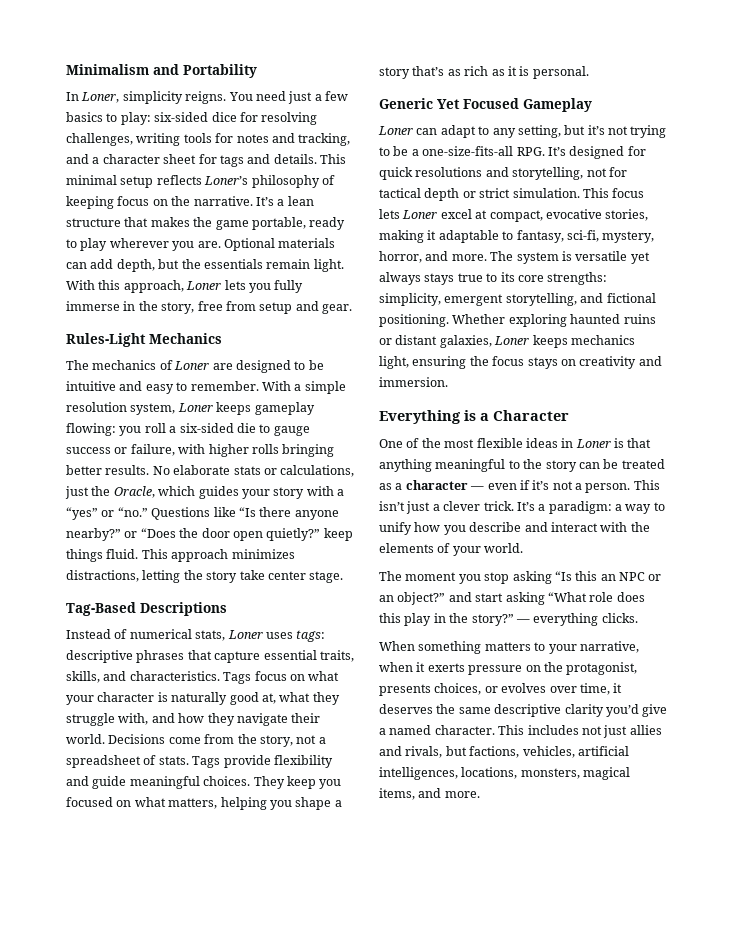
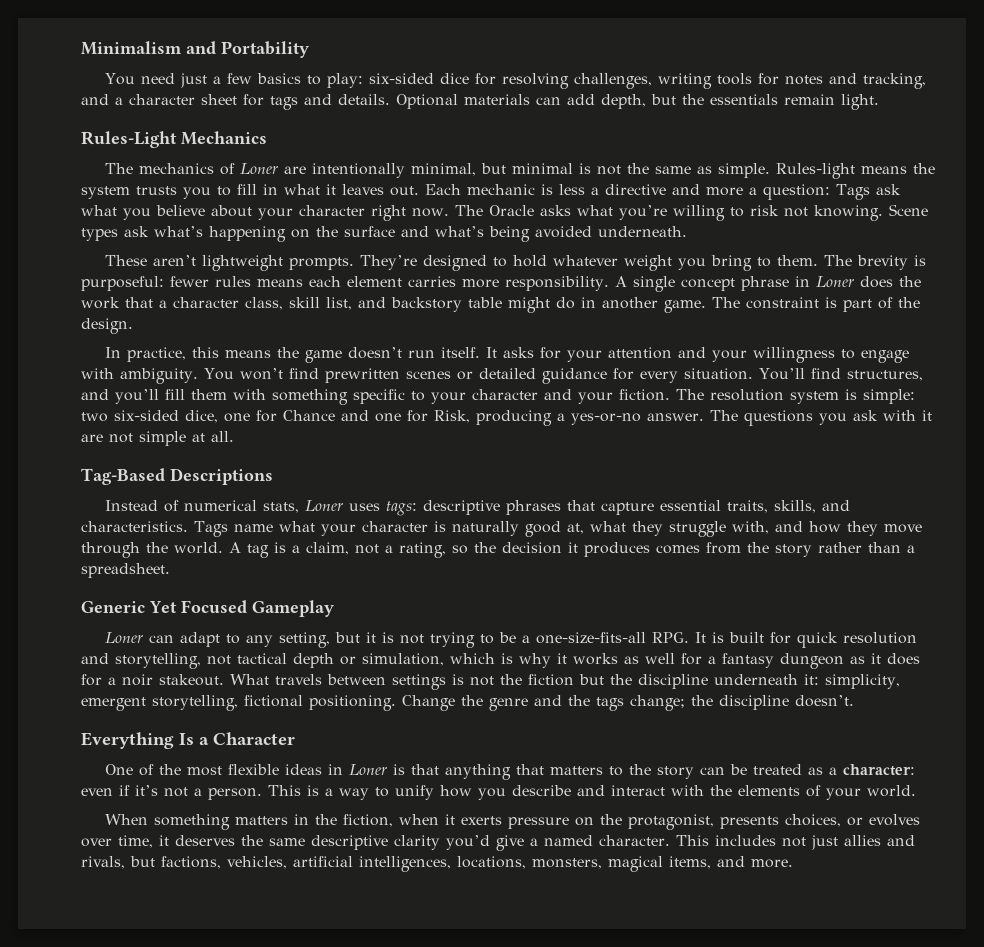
[66,91,227,104] In Loner, simplicity reigns. -> (309, 49) none
[320,154,346,164] [66,175,335,188] [66,196,314,209] [66,217,346,230] [66,238,221,251] This minimal setup reflects Loner’s philosophy of keeping focus on the narrative. It’s a lean structure that makes the game portable, ready to play wherever you are. -> (390, 99) none
[66,280,304,293] [66,301,352,314] With this approach, Loner lets you fully immerse in the story, free from setup and gear. -> (879, 102) none
[235,360,324,373] [66,381,346,394] [66,402,315,415] [66,423,310,436] [66,444,335,457] [66,465,355,477] [65,486,344,499] [66,507,339,520] [66,528,353,541] [66,549,295,562] [66,570,344,583] designed to be intuitive and easy to remember. With a simple resolution system, Loner keeps gameplay flowing: you roll a six-sided die to gauge success or failure, with higher rolls bringing better results. No elaborate stats or calculations, just the Oracle, which guides your story with a “yes” or “no.” Questions like “Is there anyone nearby?” or “Does the door open quietly?” keep things fluid. This approach minimizes distractions, letting the story take center stage. -> [311,163,935,179] [81,184,901,200] [81,204,928,221] [81,226,687,242] [104,255,926,271] [81,276,921,292] [81,297,920,313] [81,318,133,334] [104,347,909,363] [81,368,923,384] [81,389,915,405] [81,410,932,426] [81,431,234,446] intentionally minimal, but minimal is not the same as simple. Rules-light means the system trusts you to fill in what it leaves out. Each mechanic is less a directive and more a question: Tags ask what you believe about your character right now. The Oracle asks what you’re willing to risk not knowing. Scene types ask what’s happening on the surface and what’s being avoided underneath. // These aren’t lightweight prompts. They’re designed to hold whatever weight you bring to them. The brevity is purposeful: fewer rules means each element carries more responsibility. A single concept phrase in Loner does the work that a character class, skill list, and backstory table might do in another game. The constraint is part of the design. // In practice, this means the game doesn’t run itself. It asks for your attention and your willingness to engage with ambiguity. You won’t find prewritten scenes or detailed guidance for every situation. You’ll find structures, and you’ll fill them with something specific to your character and your fiction. The resolution system is simple: two six-sided dice, one for Chance and one for Risk, producing a yes-or-no answer. The questions you ask with it are not simple at all.
[254,671,305,681] focus on -> [233,524,273,532] name
[236,713,321,726] [66,734,326,747] [66,755,333,768] [66,776,342,789] [66,797,342,810] [379,66,589,79] navigate their world. Decisions come from the story, not a spreadsheet of stats. Tags provide flexibility and guide meaningful choices. They keep you focused on what matters, helping you shape a story that’s as rich as it is personal. -> [883,524,922,533] [81,542,915,558] [81,563,170,578] move through the world. A tag is a claim, not a rating, so the decision it produces comes from the story rather than a spreadsheet.
[587,125,605,135] it’s -> [365,632,394,643] it is
[547,146,625,159] It’s designed -> [694,632,764,643] It is built
[415,167,483,177] resolutions -> [842,632,917,644] resolution
[608,167,627,177] for -> (231, 660) none
[479,188,645,198] [379,209,649,222] [379,230,655,243] [379,251,650,264] [379,272,608,285] strict simulation. This focus lets Loner excel at compact, evocative stories, making it adaptable to fantasy, sci-fi, mystery, horror, and more. The system is versatile yet always stays true to its core strengths: -> [362,653,920,669] [81,674,819,690] simulation, which is why it works as well for a fantasy dungeon as it does for a noir stakeout. What travels between settings is not the fiction but the discipline underneath it:
[580,293,604,303] and -> (238, 703) none
[452,314,656,327] [379,335,635,348] [379,356,662,369] [379,377,448,387] Whether exploring haunted ruins or distant galaxies, Loner keeps mechanics light, ensuring the focus stays on creativity and immersion. -> [402,695,854,711] Change the genre and the tags change; the discipline doesn’t.
[464,410,476,421] is -> [179,733,194,745] Is
[435,459,506,472] meaningful -> [515,764,603,775] that matters
[405,480,485,490] character — -> [842,764,915,776] character:
[379,501,612,514] isn’t just a clever trick. It’s a paradigm: -> [307,785,319,796] is
[379,571,662,584] [379,592,645,605] [379,613,638,626] // The moment you stop asking “Is this an NPC or an object?” and start asking “What role does this play in the story?” — everything clicks. -> (916, 791) none
[534,641,639,654] to your narrative, -> [293,814,393,827] in the fiction,

